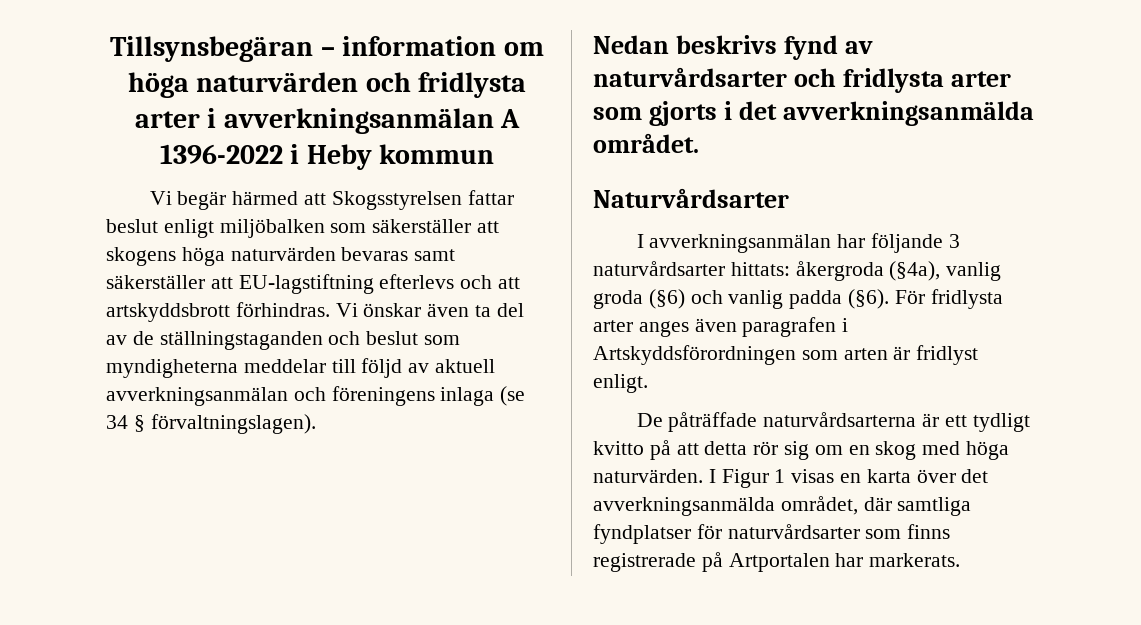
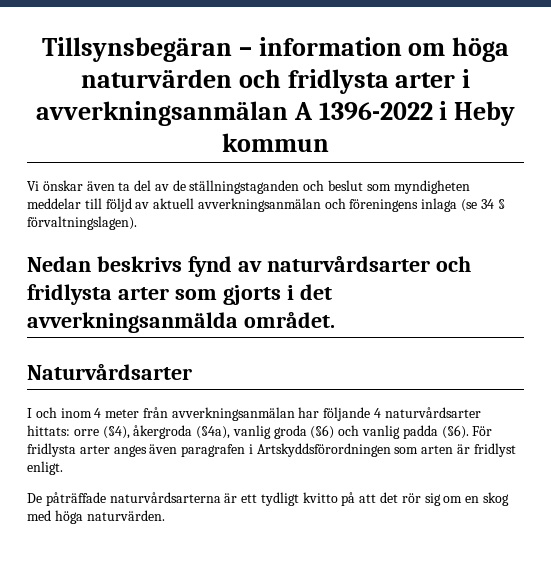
[177,190,514,210] [106,219,500,238] [106,247,456,266] [106,274,521,294] [106,302,358,322] begär härmed att Skogsstyrelsen fattar beslut enligt miljöbalken som säkerställer att skogens höga naturvärden bevaras samt säkerställer att EU-lagstiftning efterlevs och att artskyddsbrott förhindras. Vi -> (39, 186) none
[106,359,238,378] myndigheterna -> [393,180,470,194] myndigheten
(644, 241) none -> [35,407,168,418] och inom 4 meter från
[948,234,960,248] 3 -> [374,408,382,418] 4
(790, 269) none -> [73,426,130,439] orre (§4),
[704,441,748,455] detta -> [380,492,399,503] det
[708,469,989,488] [593,496,972,516] [593,524,951,544] [593,552,961,572] I Figur 1 visas en karta över det avverkningsanmälda området, där samtliga fyndplatser för naturvårdsarter som finns registrerade på Artportalen har markerats. -> (165, 515) none

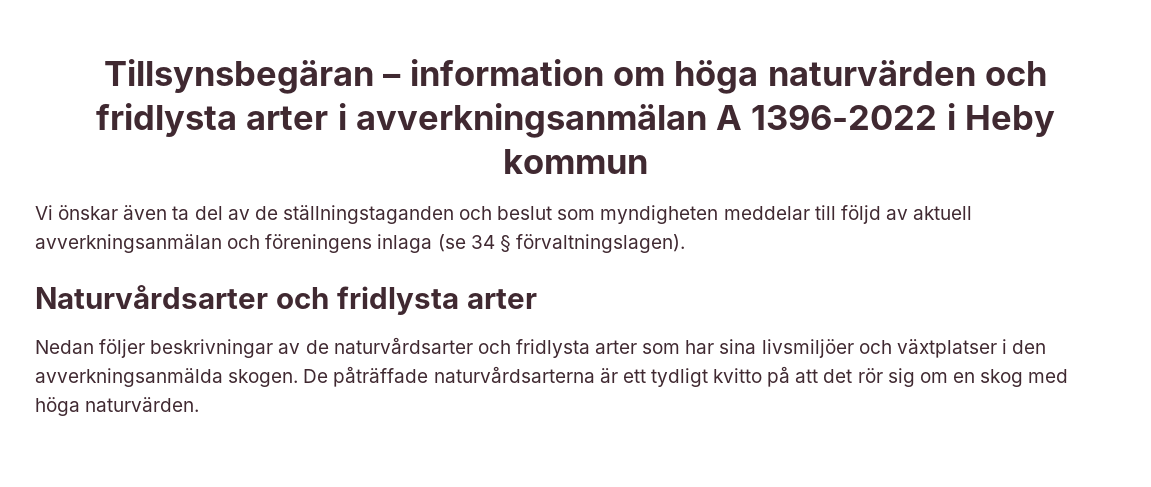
[27,256,262,277] Nedan beskrivs fynd av -> [35,285,537,315] [35,339,329,358] Naturvårdsarter och fridlysta arter // Nedan följer beskrivningar av de
[222,284,332,305] [27,311,335,333] [27,363,192,380] [27,407,481,421] [27,425,493,439] [27,443,516,457] [27,461,63,475] gjorts i det avverkningsanmälda området. // Naturvårdsarter // I och inom 4 meter från avverkningsanmälan har följande 4 naturvårdsarter hittats: orre (§4), åkergroda (§4a), vanlig groda (§6) och vanlig padda (§6). För fridlysta arter anges även paragrafen i Artskyddsförordningen som arten är fridlyst enligt. // -> [685,339,1047,358] [35,368,299,387] har sina livsmiljöer och växtplatser i den avverkningsanmälda skogen.

